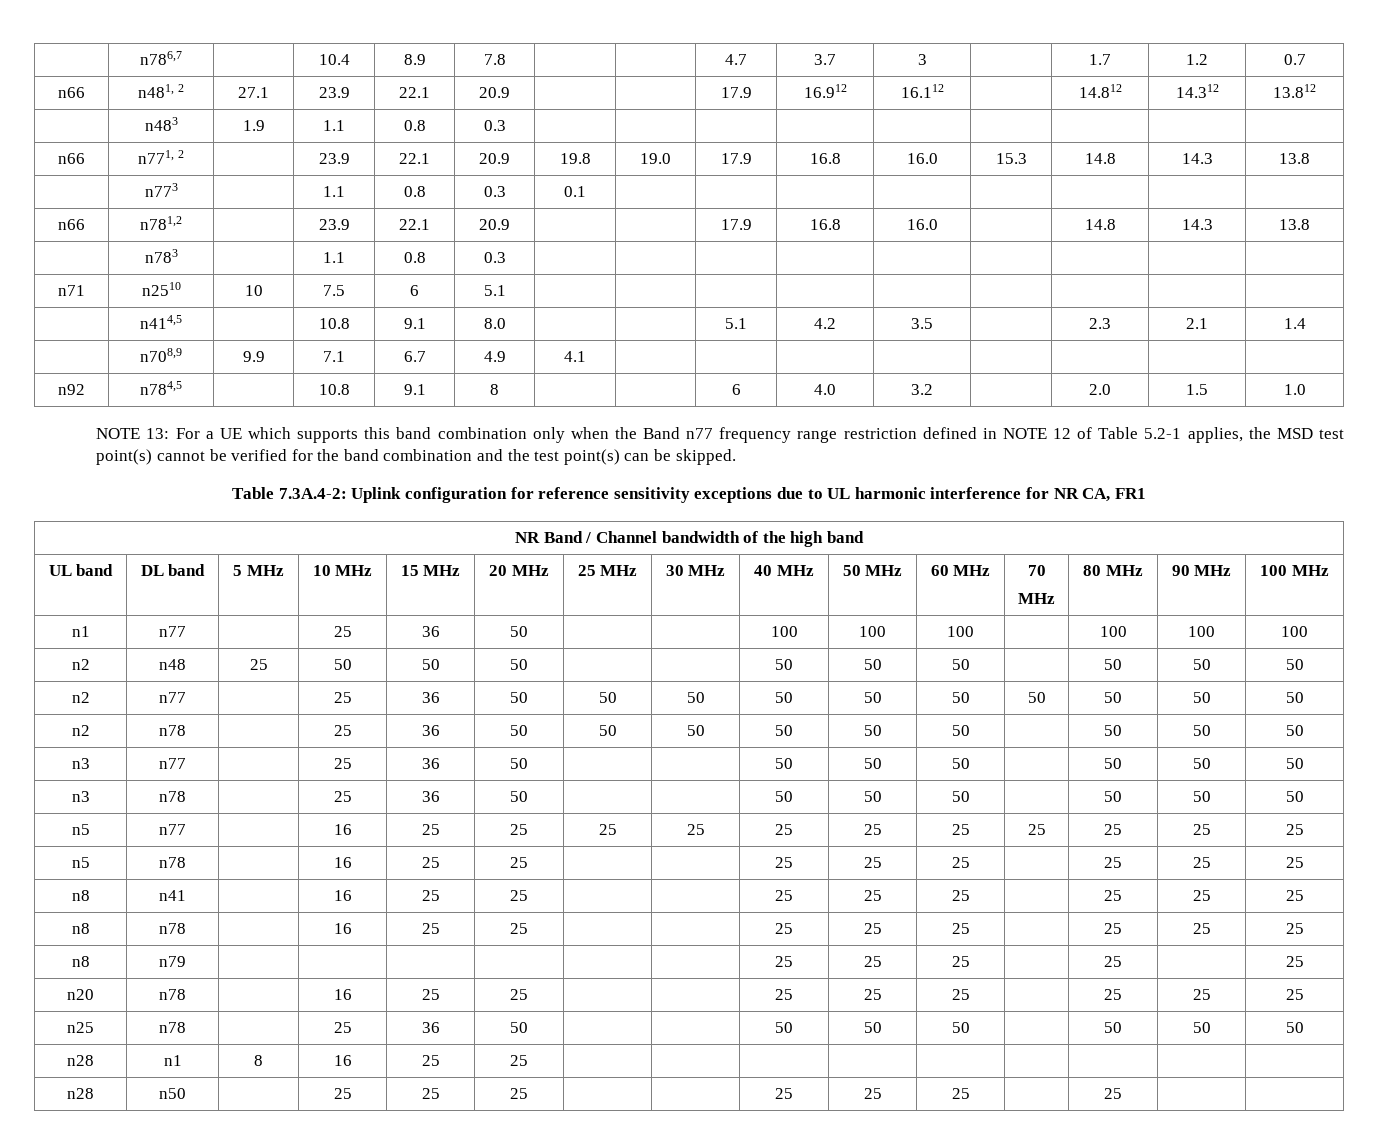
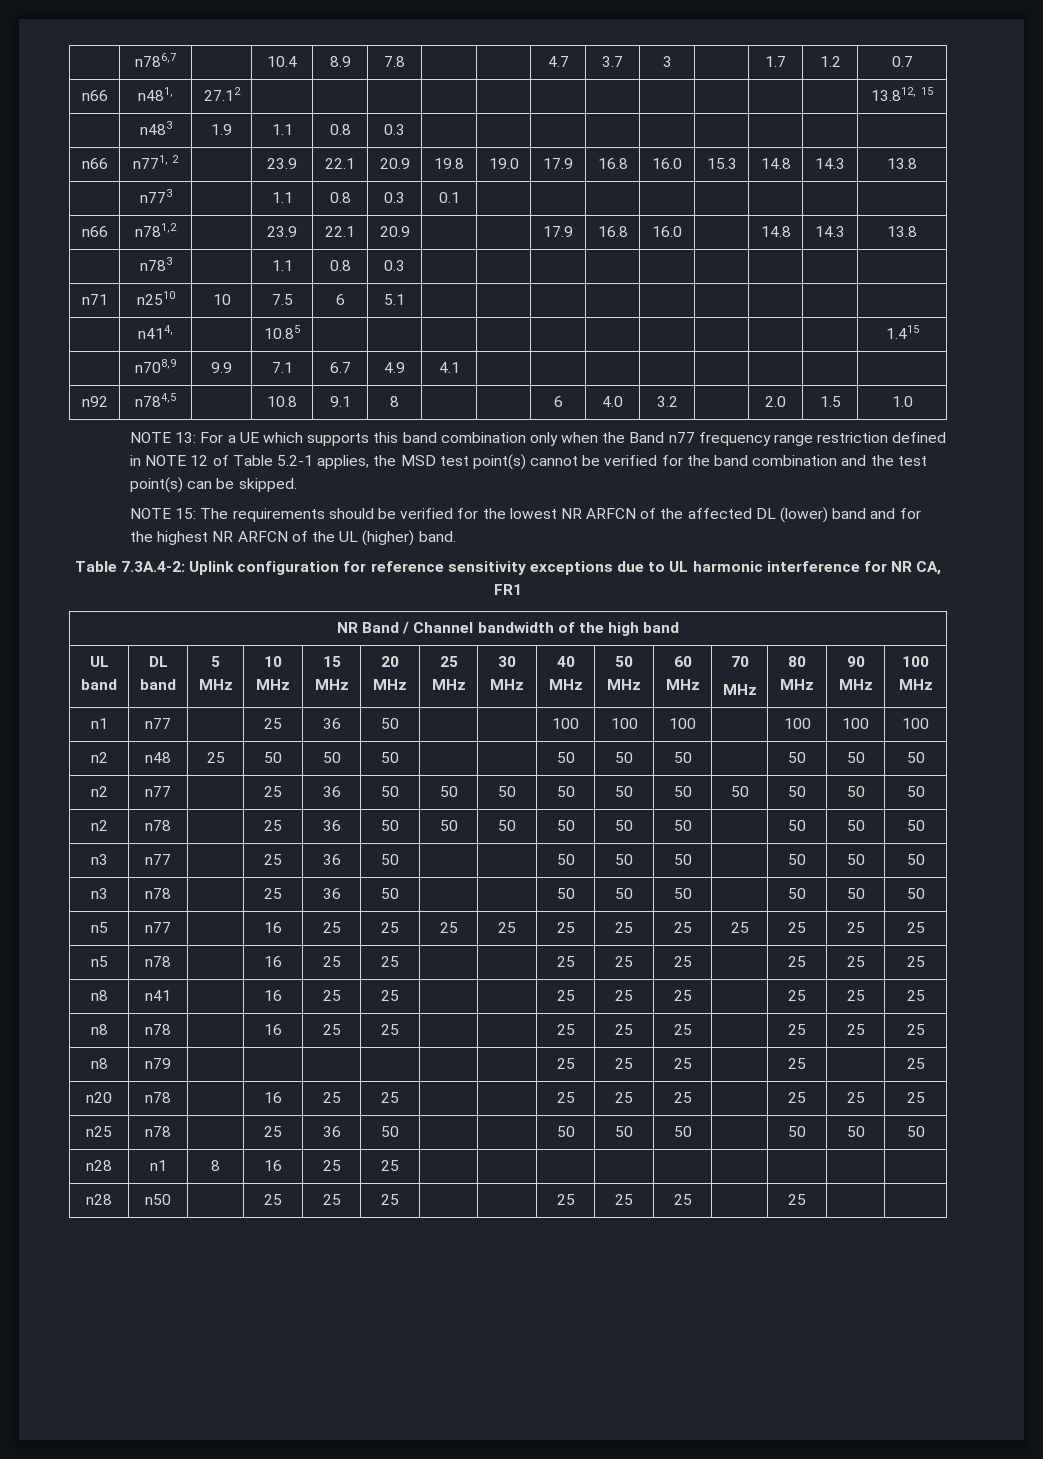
[178,84,185,92] [238,87,269,98] [318,87,350,98] [399,87,430,98] [479,87,510,98] [720,87,752,98] [803,84,847,98] [900,84,944,98] [1078,84,1122,98] [1175,84,1219,98] [1273,84,1316,98] 2 | 27.1 | 23.9 | 22.1 | 20.9 | | | 17.9 | 16.912 | 16.112 | | 14.812 | 14.312 | 13.812 -> [203,87,241,101] [871,87,933,101] | 27.12 | | | | | | | | | | | | 13.812, 15
[140,315,182,329] [318,318,350,329] [403,318,426,329] [483,318,506,329] [725,318,747,329] [814,318,836,329] [911,318,933,329] [1089,318,1111,329] [1186,318,1208,329] [1283,318,1306,329] n414,5 | | 10.8 | 9.1 | 8.0 | | | 5.1 | 4.2 | 3.5 | | 2.3 | 2.1 | 1.4 -> [138,325,173,339] [264,325,300,339] [885,325,919,339] n414, | | 10.85 | | | | | | | | | | | 1.415
(736, 457) none -> [130,507,921,523] [130,530,456,546] // NOTE 15: The requirements should be verified for the lowest NR ARFCN of the affected DL (lower) band and for the highest NR ARFCN of the UL (higher) band.

